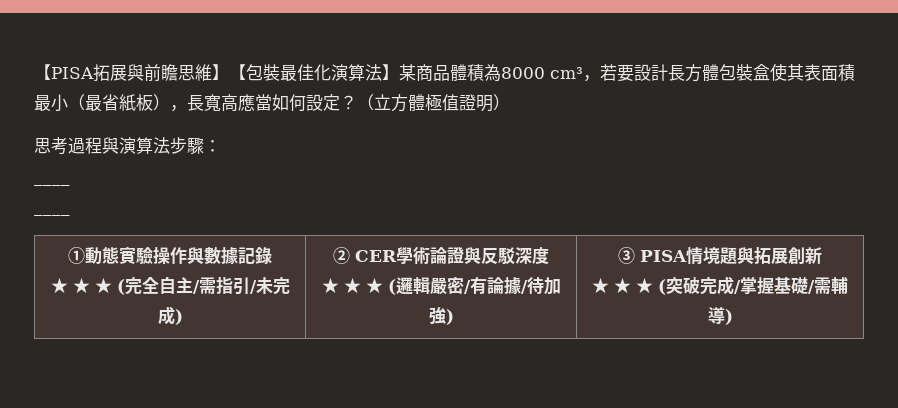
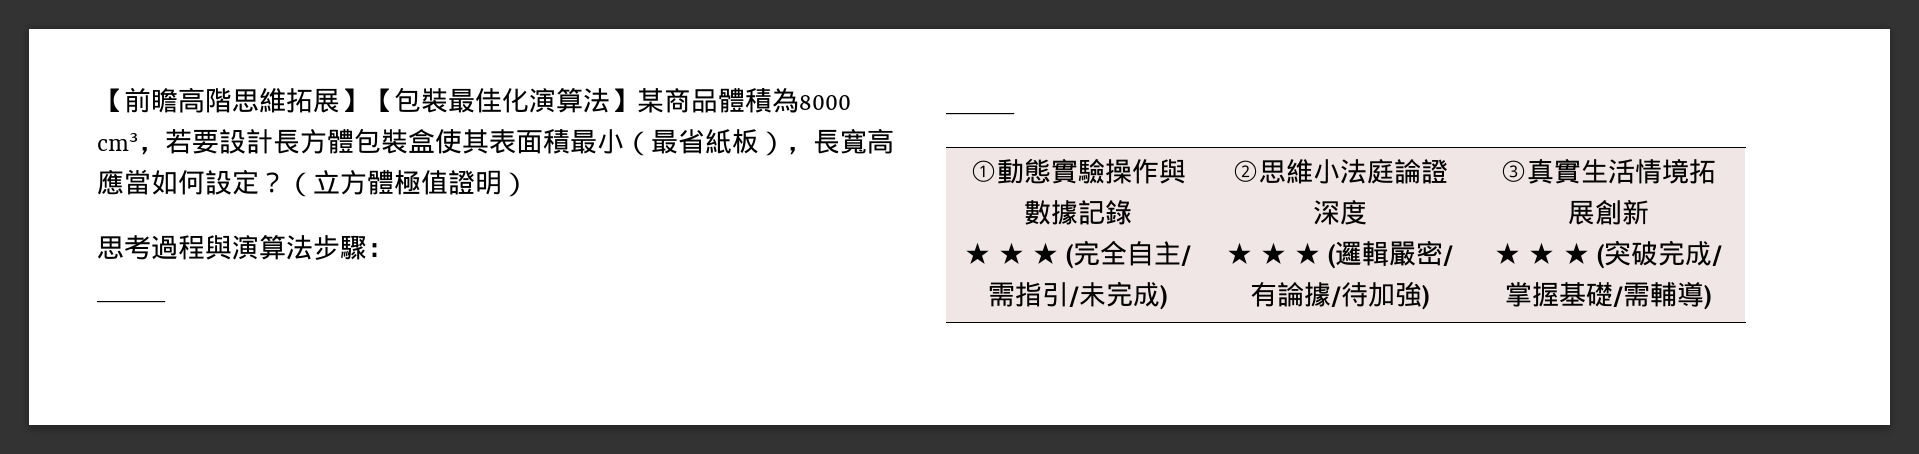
[34,64,212,82] 【PISA拓展與前瞻思維 -> [97,87,340,113] 【前瞻高階思維拓展
[355,247,515,265] CER學術論證與反駁 -> [1258,159,1448,184] 思維小法庭論證
[640,247,754,265] PISA情境題與 -> [1527,158,1689,184] 真實生活情境

